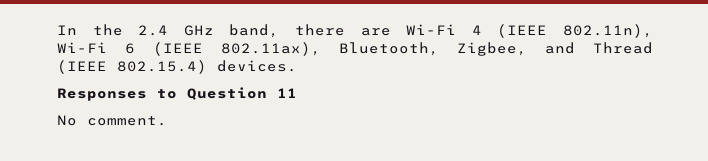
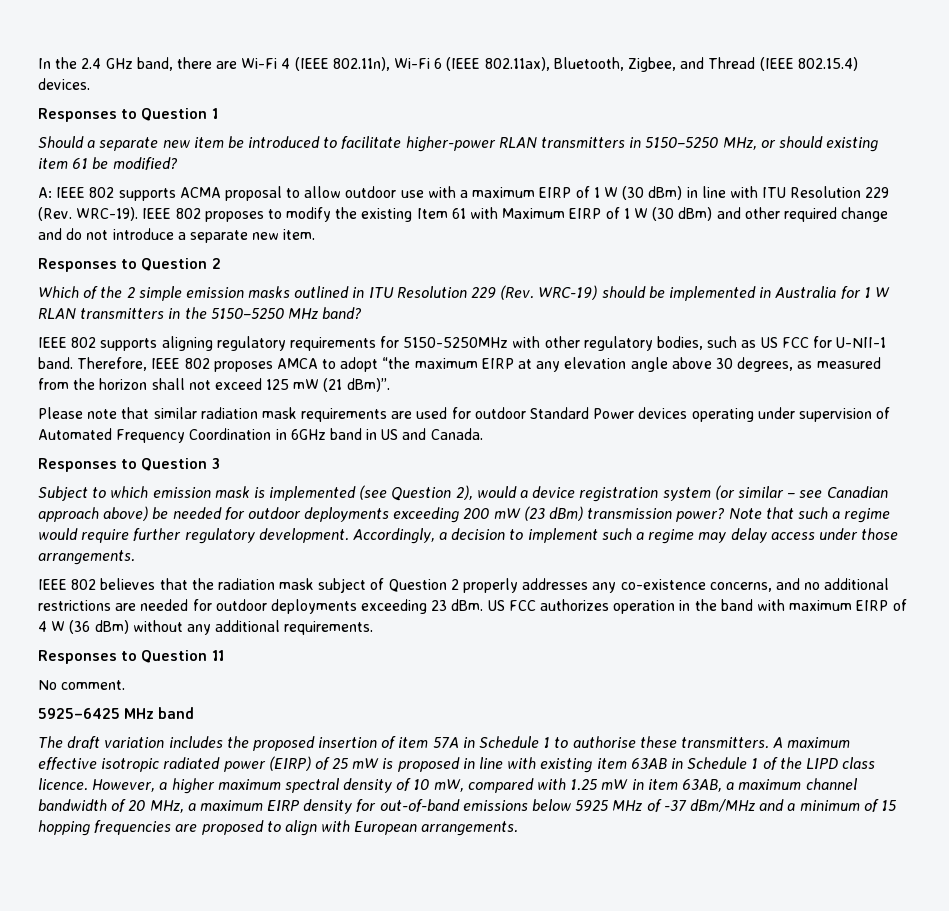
(297, 66) none -> [38,108,218,122] [38,136,879,152] [38,157,178,170] [38,186,890,201] [38,207,889,222] [38,228,316,243] [38,258,221,272] [38,285,890,301] [38,307,363,319] [38,336,887,351] [38,357,881,372] [38,378,390,392] [38,407,891,422] [38,428,483,443] [38,458,220,472] [38,485,888,502] [38,506,891,523] [38,528,899,544] [38,550,135,565] [38,578,890,593] [38,599,907,614] [38,620,374,635] // Responses to Question 1 // Should a separate new item be introduced to facilitate higher-power RLAN transmitters in 5150–5250 MHz, or should existing item 61 be modified? // A: IEEE 802 supports ACMA proposal to allow outdoor use with a maximum EIRP of 1 W (30 dBm) in line with ITU Resolution 229 (Rev. WRC-19). IEEE 802 proposes to modify the existing Item 61 with Maximum EIRP of 1 W (30 dBm) and other required change and do not introduce a separate new item. // Responses to Question 2 // Which of the 2 simple emission masks outlined in ITU Resolution 229 (Rev. WRC-19) should be implemented in Australia for 1 W RLAN transmitters in the 5150–5250 MHz band? // IEEE 802 supports aligning regulatory requirements for 5150-5250MHz with other regulatory bodies, such as US FCC for U-NII-1 band. Therefore, IEEE 802 proposes AMCA to adopt “the maximum EIRP at any elevation angle above 30 degrees, as measured from the horizon shall not exceed 125 mW (21 dBm)”. // Please note that similar radiation mask requirements are used for outdoor Standard Power devices operating under supervision of Automated Frequency Coordination in 6GHz band in US and Canada. // Responses to Question 3 // Subject to which emission mask is implemented (see Question 2), would a device registration system (or similar – see Canadian approach above) be needed for outdoor deployments exceeding 200 mW (23 dBm) transmission power? Note that such a regime would require further regulatory development. Accordingly, a decision to implement such a regime may delay access under those arrangements. // IEEE 802 believes that the radiation mask subject of Question 2 properly addresses any co-existence concerns, and no additional restrictions are needed for outdoor deployments exceeding 23 dBm. US FCC authorizes operation in the band with maximum EIRP of 4 W (36 dBm) without any additional requirements.
(167, 121) none -> [38,707,195,719] [38,736,851,751] [38,756,876,773] [38,778,857,794] [38,799,897,814] [38,820,519,836] // 5925–6425 MHz band // The draft variation includes the proposed insertion of item 57A in Schedule 1 to authorise these transmitters. A maximum effective isotropic radiated power (EIRP) of 25 mW is proposed in line with existing item 63AB in Schedule 1 of the LIPD class licence. However, a higher maximum spectral density of 10 mW, compared with 1.25 mW in item 63AB, a maximum channel bandwidth of 20 MHz, a maximum EIRP density for out-of-band emissions below 5925 MHz of -37 dBm/MHz and a minimum of 15 hopping frequencies are proposed to align with European arrangements.

